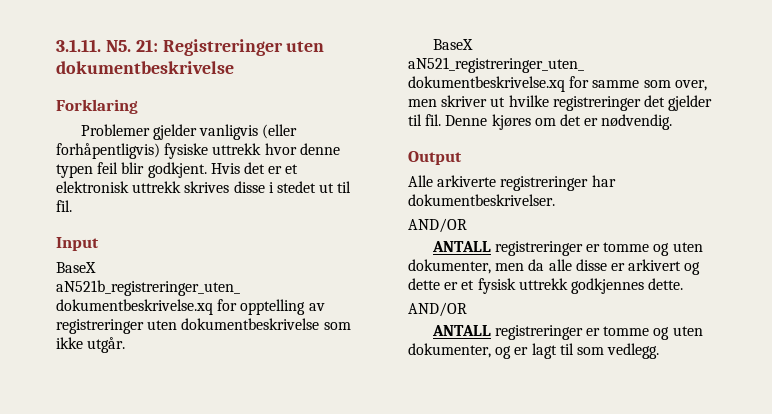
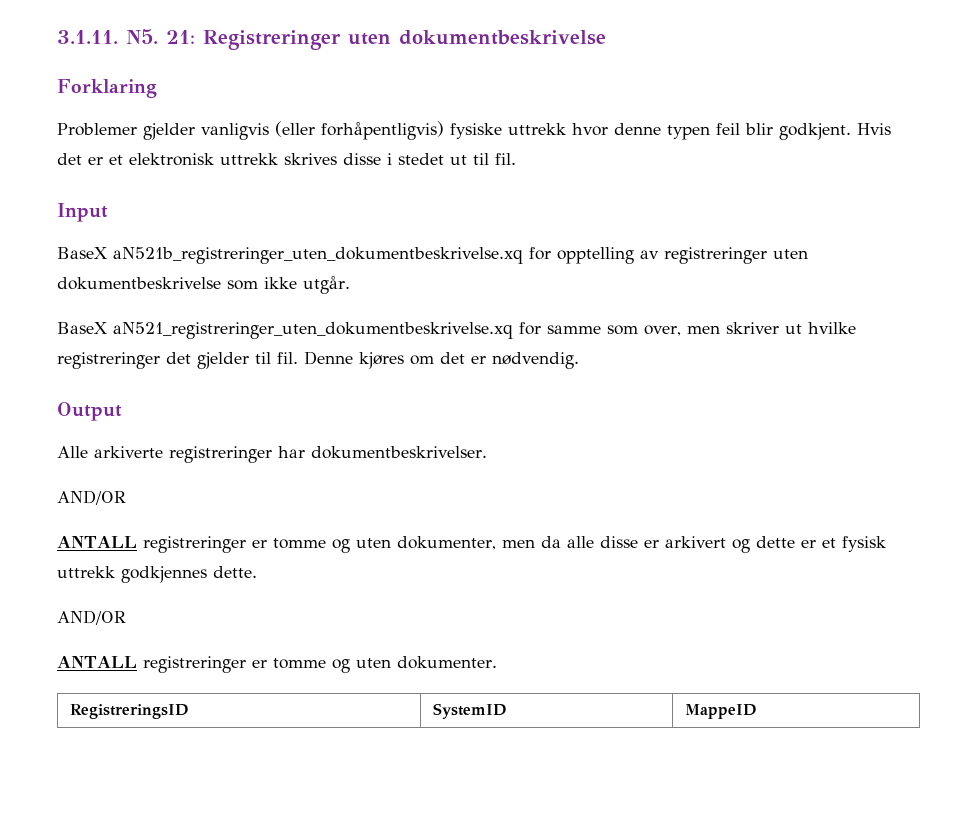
[408,343,660,359] dokumenter, og er lagt til som vedlegg. -> [396,656,497,669] [70,704,190,719] [433,703,508,719] [685,704,758,719] dokumenter. // RegistreringsID | SystemID | MappeID

